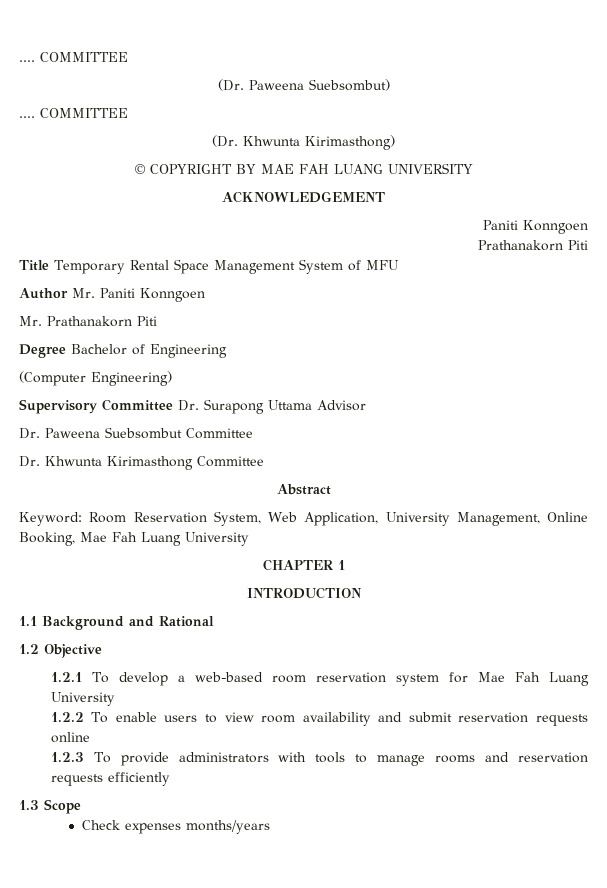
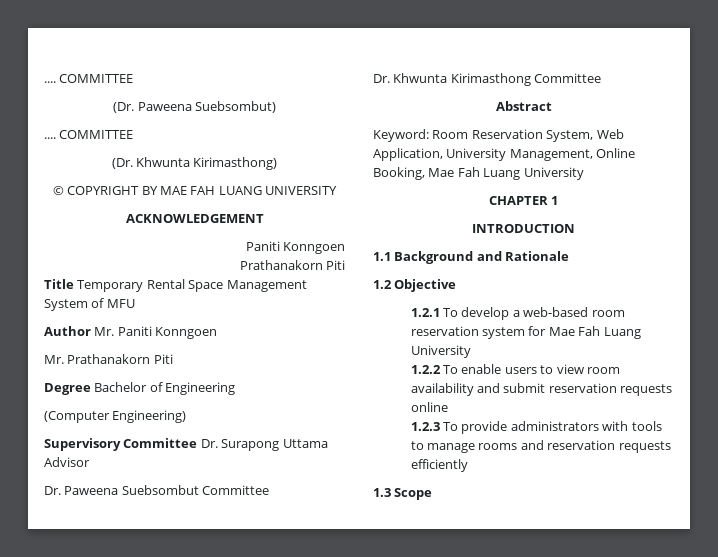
[159,616,214,627] Rational -> [505,251,570,261] Rationale
[82,820,271,834] // Check expenses months/years -> (433, 494) none

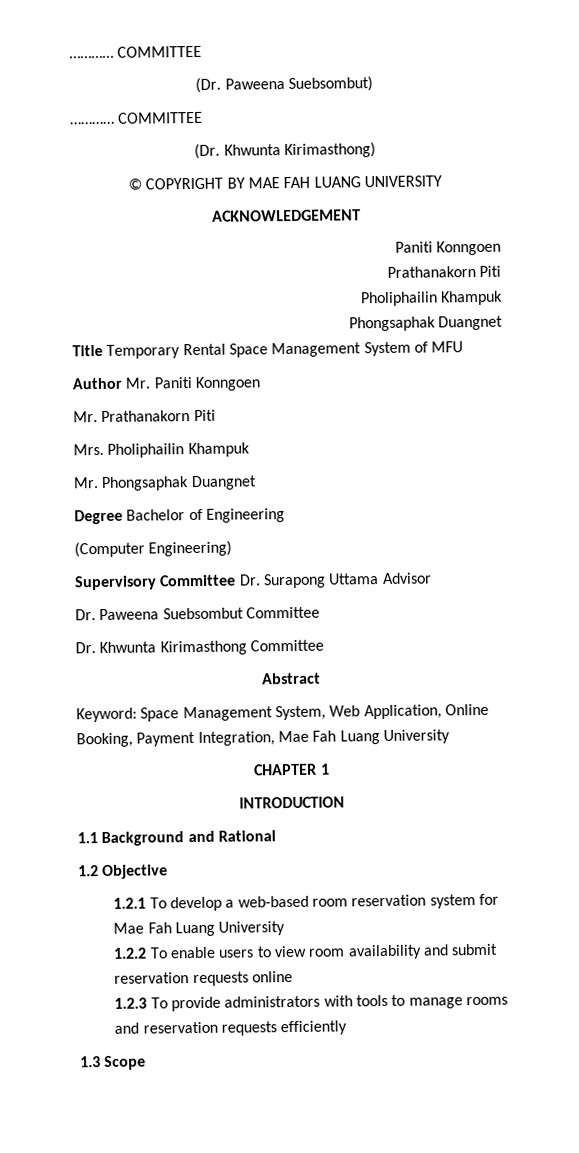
[44,81,56,83] .... -> [69,55,114,59] …………
[44,137,56,139] .... -> [70,121,115,125] …………
(345, 265) none -> [359,290,503,307] [348,315,503,332] // Pholiphailin Khampuk // Phongsaphak Duangnet
(173, 359) none -> [73,442,250,458] [73,475,257,491] // Mrs. Pholiphailin Khampuk // Mr. Phongsaphak Duangnet
[432,129,543,139] Room Reservation -> [140,706,273,722] Space Management
[446,148,636,161] [373,167,425,180] University Management, Online Booking, -> [444,703,489,716] [76,731,275,748] Online Booking, Payment Integration,
[505,251,570,261] Rationale -> [217,830,276,842] Rational

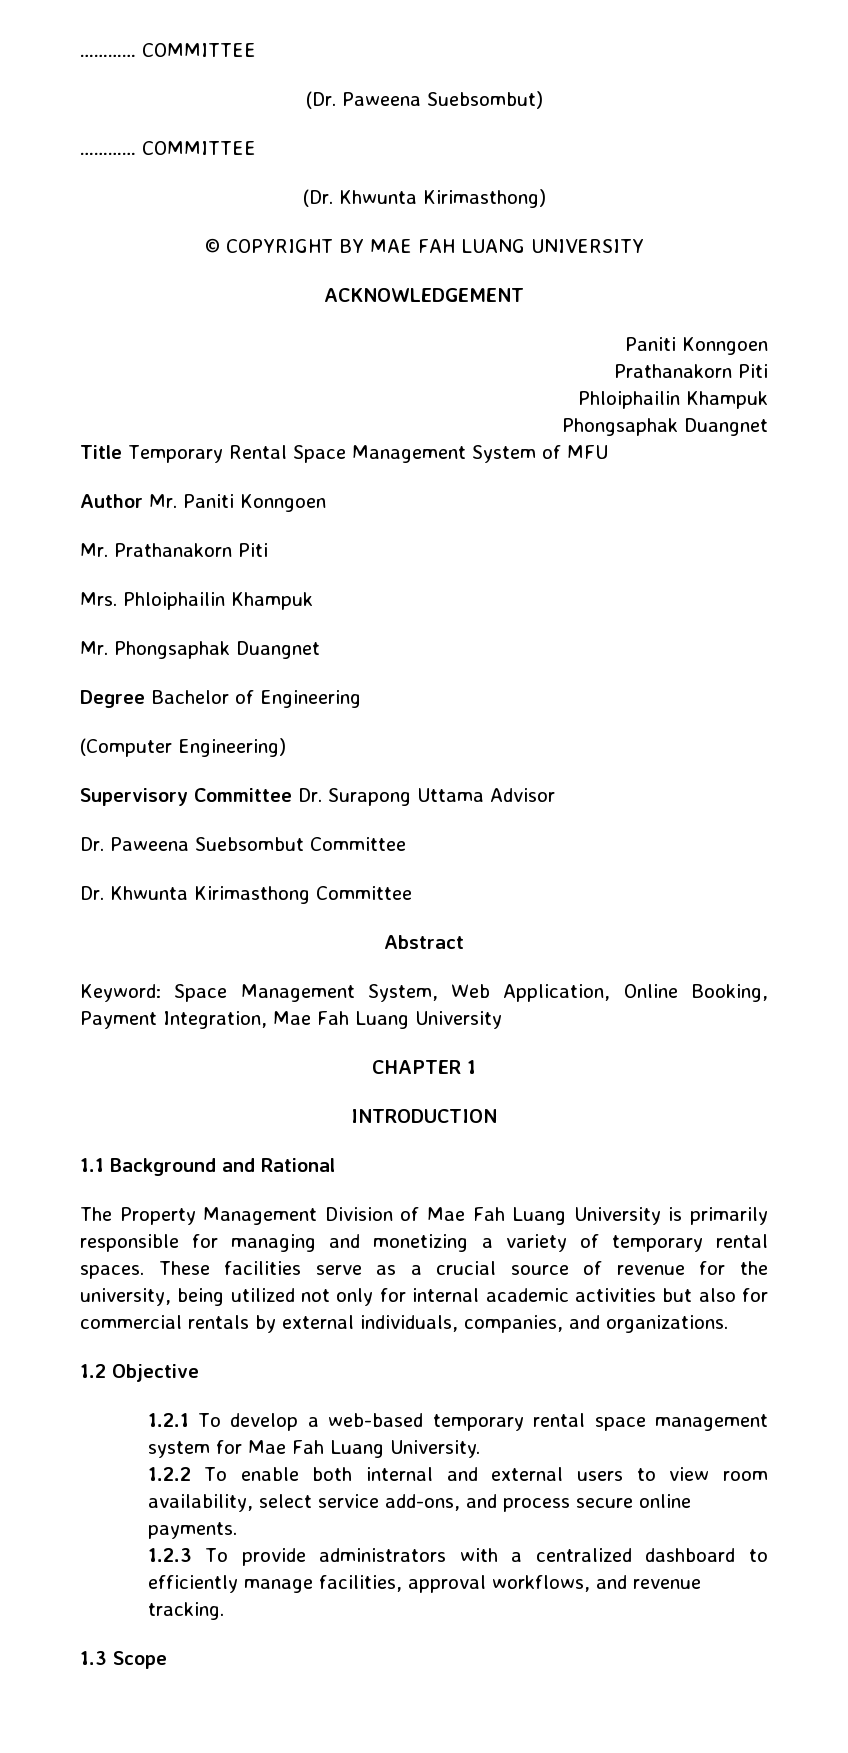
[359,291,438,307] Pholiphailin -> [578,391,680,409] Phloiphailin
[107,443,185,458] Pholiphailin -> [123,592,225,610] Phloiphailin
(276, 836) none -> [80,1207,768,1225] [80,1234,768,1252] [80,1261,768,1279] [80,1288,769,1306] [80,1315,728,1333] // The Property Management Division of Mae Fah Luang University is primarily responsible for managing and monetizing a variety of temporary rental spaces. These facilities serve as a crucial source of revenue for the university, being utilized not only for internal academic activities but also for commercial rentals by external individuals, companies, and organizations.
[311,894,427,907] room reservation -> [432,1413,769,1431] temporary rental space management
[218,921,286,936] University -> [389,1440,481,1458] University.
[218,943,499,960] [114,971,249,987] users to view room availability and submit reservation requests -> [312,1467,768,1481] [147,1494,633,1512] both internal and external users to view room availability, select service add-ons, and process secure
(293, 976) none -> [147,1522,237,1539] payments.
[355,994,508,1009] [114,1020,348,1036] tools to manage rooms and reservation requests efficiently -> [511,1548,769,1562] [147,1575,701,1593] [147,1602,224,1620] a centralized dashboard to efficiently manage facilities, approval workflows, and revenue tracking.

